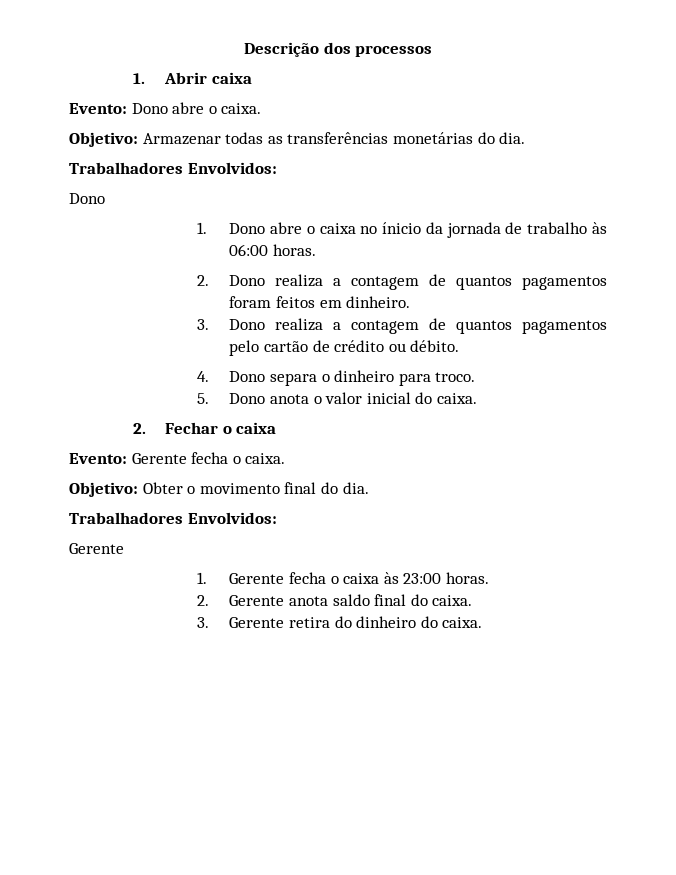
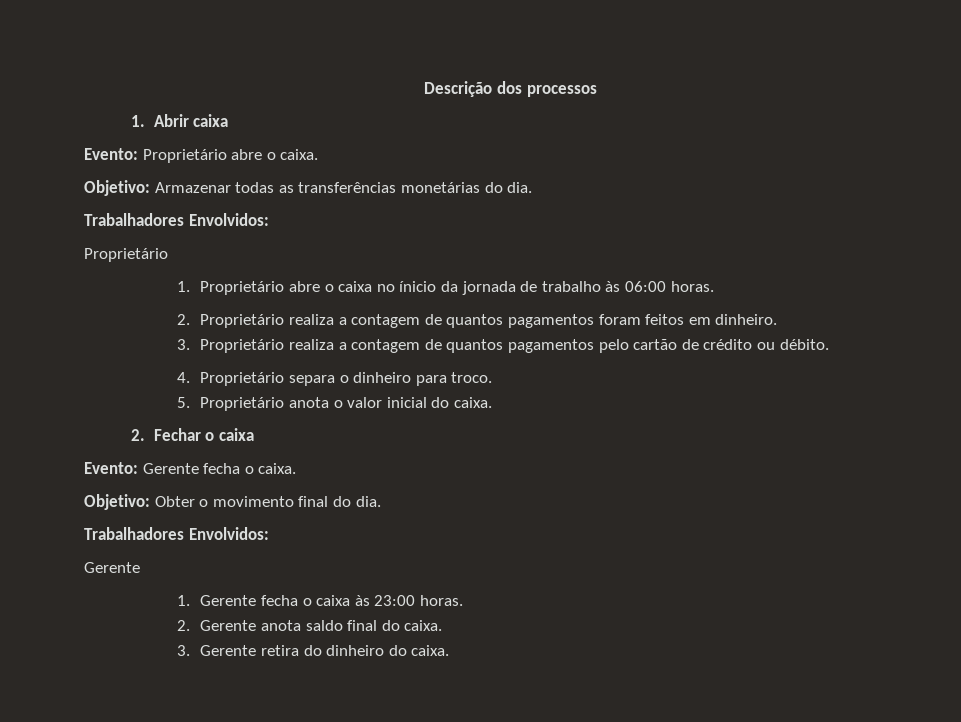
[131,103,168,114] Dono -> [142,149,227,163] Proprietário
[69,193,105,204] [197,222,266,234] Dono // 1. Dono -> [84,248,168,262] [177,281,285,295] Proprietário // 1. Proprietário
[229,275,266,286] Dono -> [200,314,285,328] Proprietário
[229,319,266,330] Dono -> [200,339,285,353] Proprietário
[229,371,266,382] Dono -> [200,372,285,386] Proprietário
[229,393,266,404] Dono -> [200,397,285,411] Proprietário

